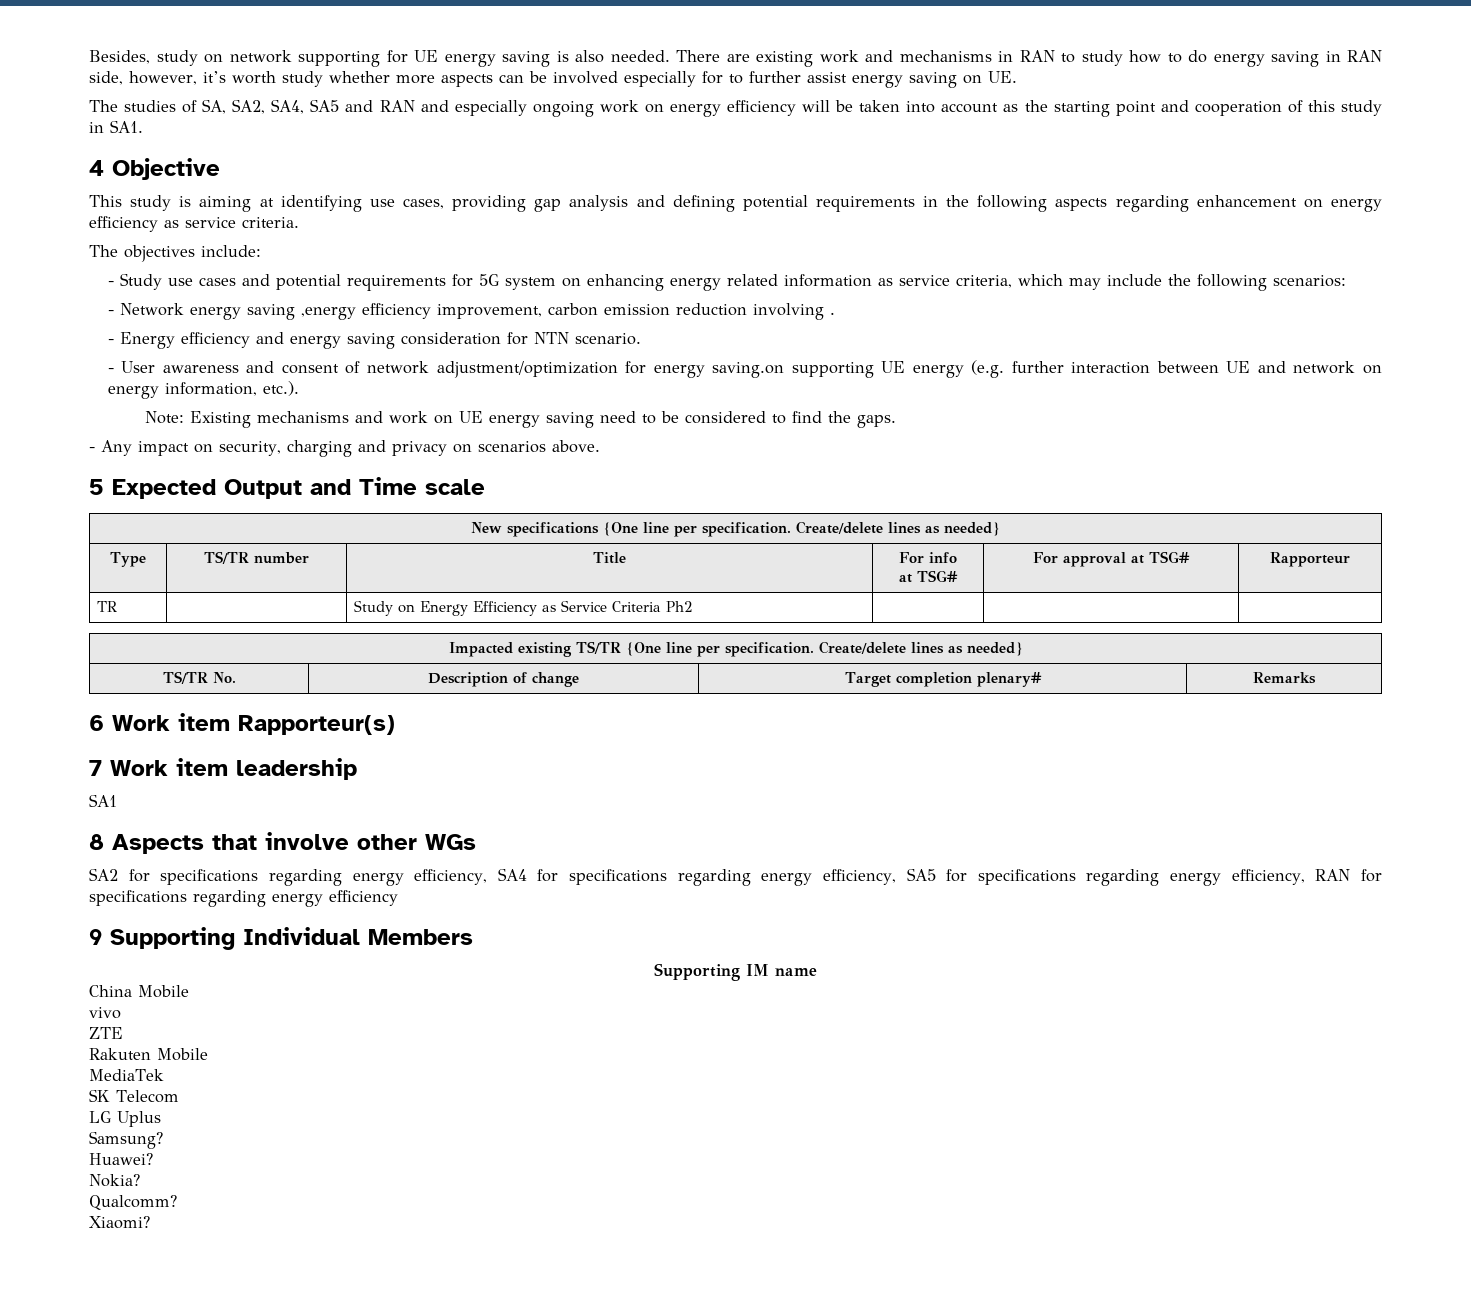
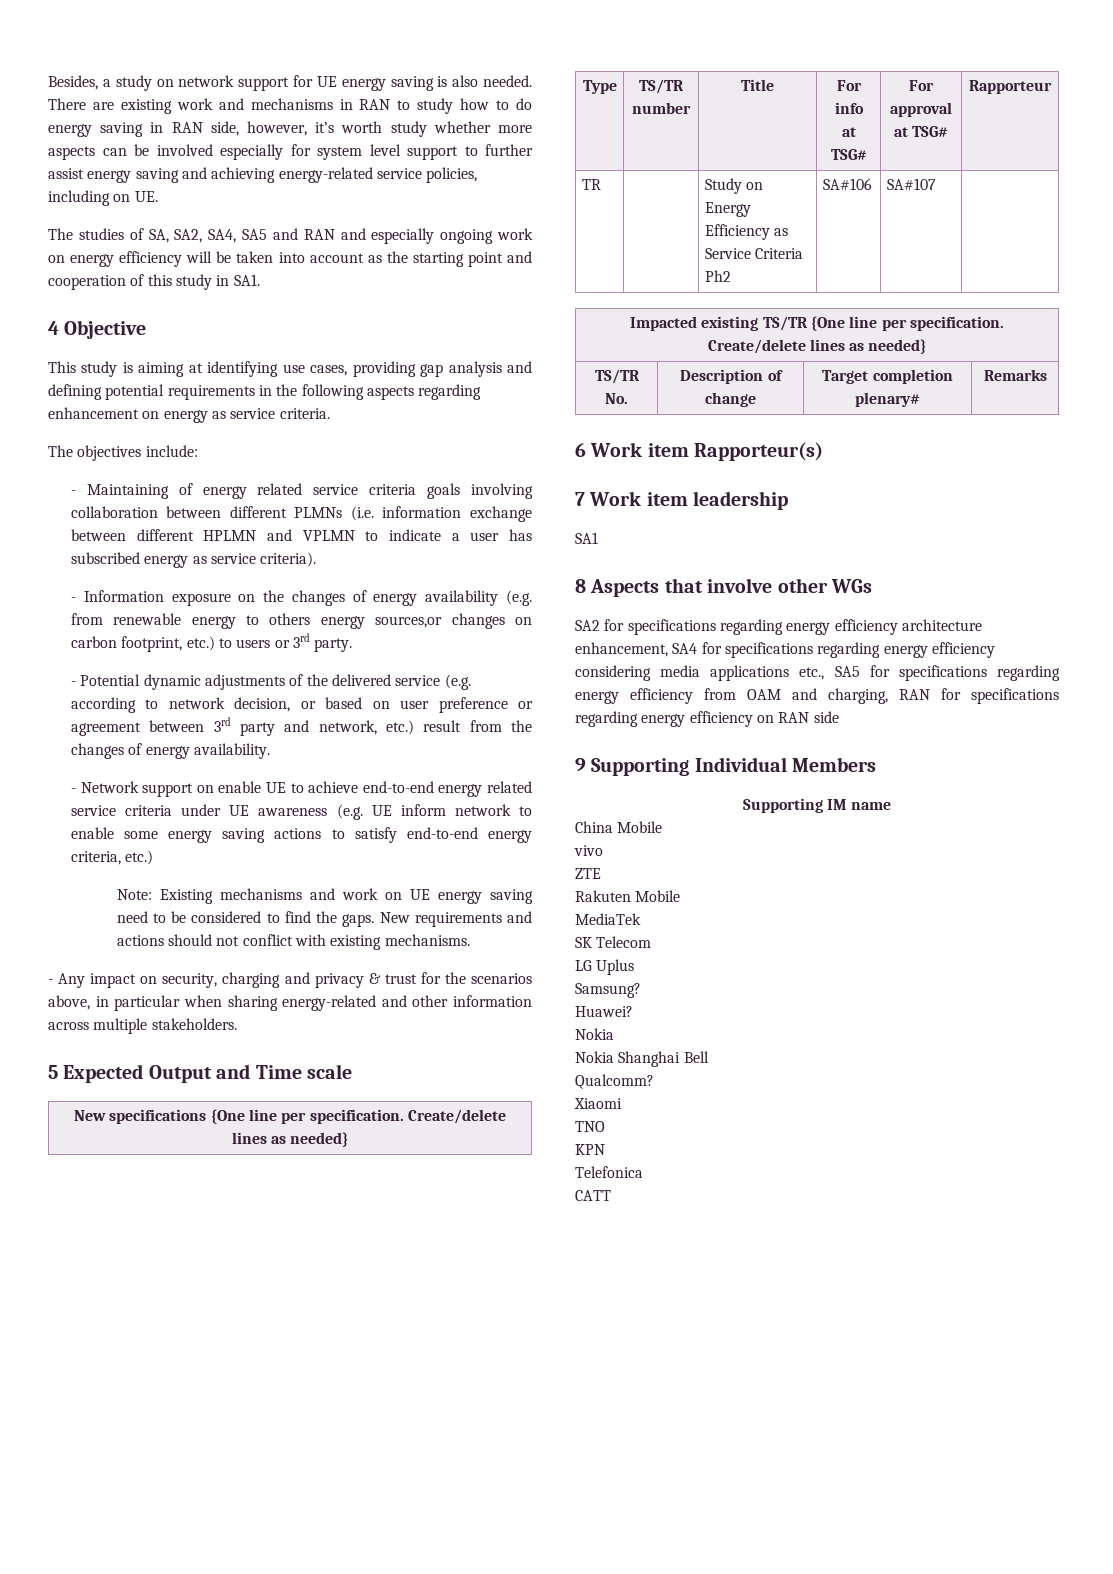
(150, 57) none -> [102,79,111,87] a
[298,51,380,67] supporting -> [238,77,290,91] support
(723, 77) none -> [317,144,458,160] system level support
(957, 80) none -> [181,167,478,183] [48,190,110,206] and achieving energy-related service policies, including
[89,216,158,232] efficiency -> (208, 416) none
[119,273,1346,291] [107,303,835,320] [107,332,641,349] [107,360,1382,378] [107,381,299,399] Study use cases and potential requirements for 5G system on enhancing energy related information as service criteria, which may include the following scenarios: // - Network energy saving ,energy efficiency improvement, carbon emission reduction involving . // - Energy efficiency and energy saving consideration for NTN scenario. // - User awareness and consent of network adjustment/optimization for energy saving.on supporting UE energy (e.g. further interaction between UE and network on energy information, etc.). -> [86,483,533,499] [70,506,533,522] [70,529,532,541] [70,552,317,568] [70,590,533,606] [70,613,532,629] [70,633,353,652] [70,674,471,690] [70,697,533,713] [70,717,532,736] [70,743,270,759] [70,781,532,797] [70,804,532,820] [70,827,532,843] [70,850,154,865] Maintaining of energy related service criteria goals involving collaboration between different PLMNs (i.e. information exchange between different HPLMN and VPLMN to indicate a user has subscribed energy as service criteria). // - Information exposure on the changes of energy availability (e.g. from renewable energy to others energy sources,or changes on carbon footprint, etc.) to users or 3rd party. // - Potential dynamic adjustments of the delivered service (e.g. according to network decision, or based on user preference or agreement between 3rd party and network, etc.) result from the changes of energy availability. // - Network support on enable UE to achieve end-to-end energy related service criteria under UE awareness (e.g. UE inform network to enable some energy saving actions to satisfy end-to-end energy criteria, etc.)
(897, 421) none -> [379,911,532,927] [116,934,470,950] New requirements and actions should not conflict with existing mechanisms.
[452,440,600,453] on scenarios above. -> [368,972,532,984] [48,995,532,1011] [48,1018,237,1034] & trust for the scenarios above, in particular when sharing energy-related and other information across multiple stakeholders.
(693, 606) | -> [822,178,872,190] [886,178,936,190] SA#106 | SA#107
[414,869,488,885] efficiency, -> [834,619,982,635] [575,642,668,657] efficiency architecture enhancement,
[822,869,896,885] efficiency, -> [931,642,995,658] [575,665,825,681] efficiency considering media applications etc.,
[1231,869,1305,885] efficiency, -> [630,688,888,704] efficiency from OAM and charging,
(398, 898) none -> [756,711,839,723] on RAN side
[89,1174,140,1187] [89,1195,177,1210] [89,1216,150,1229] Nokia? // Qualcomm? // Xiaomi? -> [575,1028,614,1040] [575,1051,709,1067] [575,1074,654,1089] [574,1098,622,1109] [575,1121,605,1132] [575,1144,605,1155] [575,1166,643,1178] [575,1190,611,1201] Nokia // Nokia Shanghai Bell // Qualcomm? // Xiaomi // TNO // KPN // Telefonica // CATT

